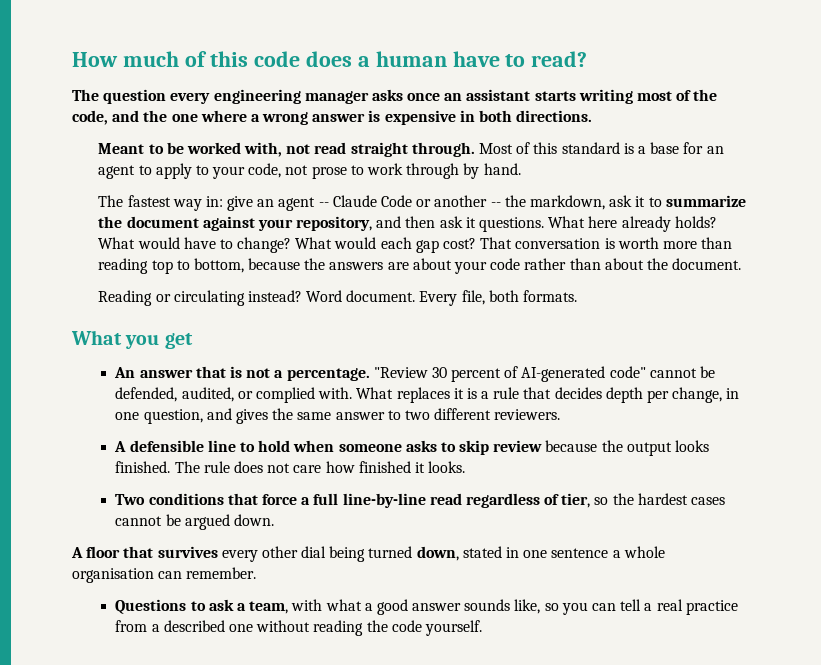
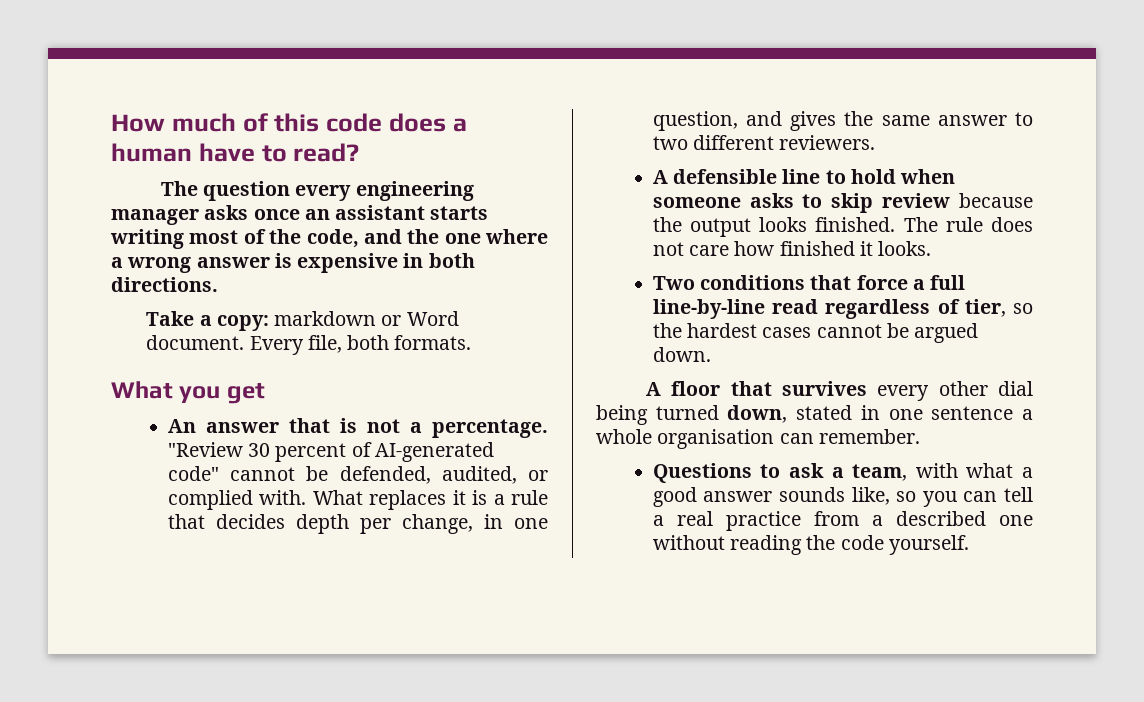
[98,142,724,157] [98,163,521,179] [98,195,746,211] [98,216,717,232] [98,237,733,253] [98,258,742,274] [98,290,302,306] Meant to be worked with, not read straight through. Most of this standard is a base for an agent to apply to your code, not prose to work through by hand. // The fastest way in: give an agent -- Claude Code or another -- the markdown, ask it to summarize the document against your repository, and then ask it questions. What here already holds? What would have to change? What would each gap cost? That conversation is worth more than reading top to bottom, because the answers are about your code rather than about the document. // Reading or circulating instead? -> [146,311,402,331] Take a copy: markdown or

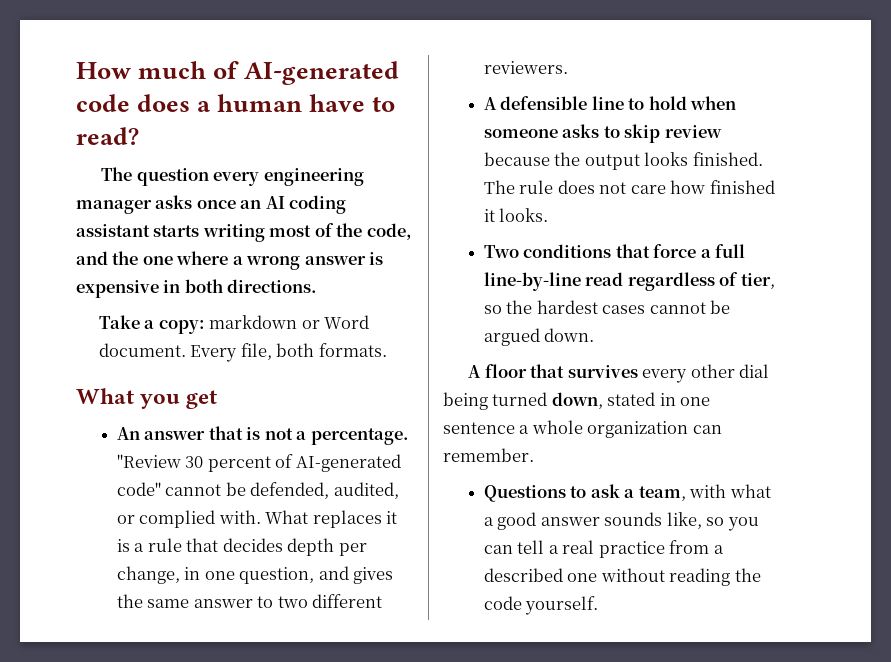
[274,113,320,132] this -> [244,61,400,85] AI-generated
(330, 214) none -> [265,195,347,214] AI coding
[657,429,775,449] organisation -> [587,421,689,438] organization

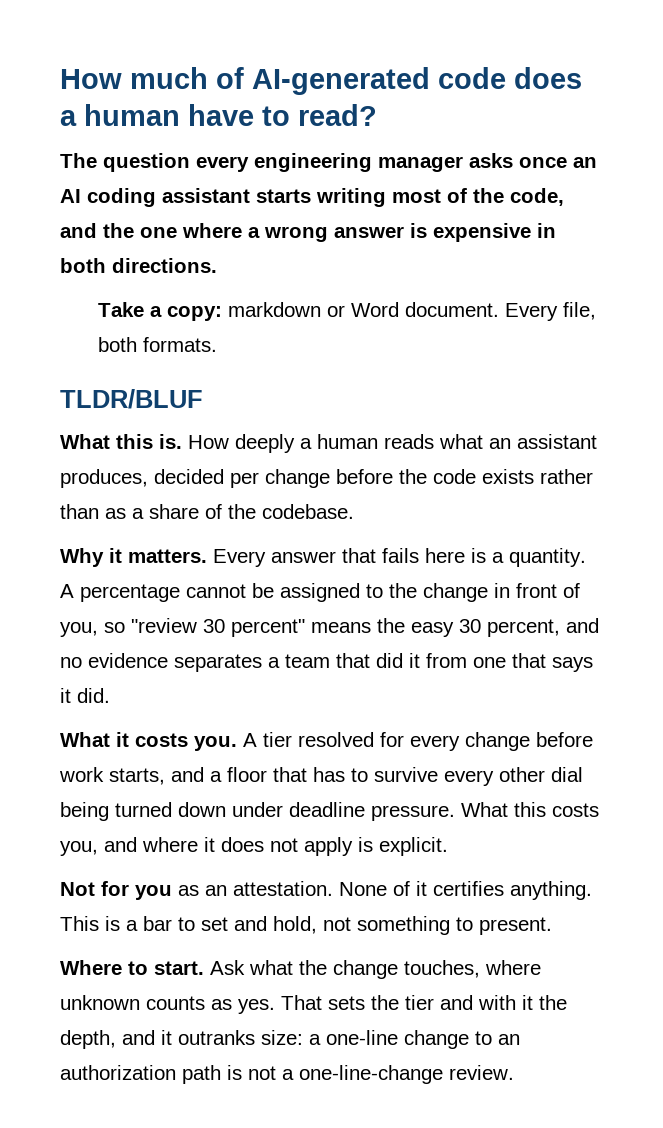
[76,388,218,409] [116,426,409,445] [116,454,401,472] [116,482,399,499] [116,510,398,528] [116,538,367,556] [116,566,394,584] [116,594,383,608] [483,61,568,74] [483,96,737,110] [483,124,722,143] [483,152,763,170] [483,180,775,194] [483,208,549,222] [483,244,746,258] [483,272,775,291] [483,300,731,314] [483,328,595,346] [468,364,638,378] // What you get // An answer that is not a percentage. "Review 30 percent of AI-generated code" cannot be defended, audited, or complied with. What replaces it is a rule that decides depth per change, in one question, and gives the same answer to two different reviewers. // A defensible line to hold when someone asks to skip review because the output looks finished. The rule does not care how finished it looks. // Two conditions that force a full line-by-line read regardless of tier, so the hardest cases cannot be argued down. // A floor that survives -> [60,389,203,409] [60,434,597,453] [60,469,593,488] [60,504,354,519] [60,548,586,567] [60,583,580,602] [60,618,599,637] [60,653,593,672] [60,688,110,703] [60,732,593,751] [59,767,438,785] // TLDR/BLUF // What this is. How deeply a human reads what an assistant produces, decided per change before the code exists rather than as a share of the codebase. // Why it matters. Every answer that fails here is a quantity. A percentage cannot be assigned to the change in front of you, so "review 30 percent" means the easy 30 percent, and no evidence separates a team that did it from one that says it did. // What it costs you. A tier resolved for every change before work starts, and a floor that has to survive
[551,392,711,409] [443,420,722,438] [443,448,534,462] [483,484,771,502] [483,512,759,531] [483,540,724,558] [483,568,761,586] [483,596,599,615] down, stated in one sentence a whole organization can remember. // Questions to ask a team, with what a good answer sounds like, so you can tell a real practice from a described one without reading the code yourself. -> [178,802,599,821] [60,837,448,856] [60,881,592,900] [60,916,552,935] [60,960,541,979] [60,995,567,1014] [60,1030,520,1049] [60,1065,514,1084] down under deadline pressure. What this costs you, and where it does not apply is explicit. // Not for you as an attestation. None of it certifies anything. This is a bar to set and hold, not something to present. // Where to start. Ask what the change touches, where unknown counts as yes. That sets the tier and with it the depth, and it outranks size: a one-line change to an authorization path is not a one-line-change review.

